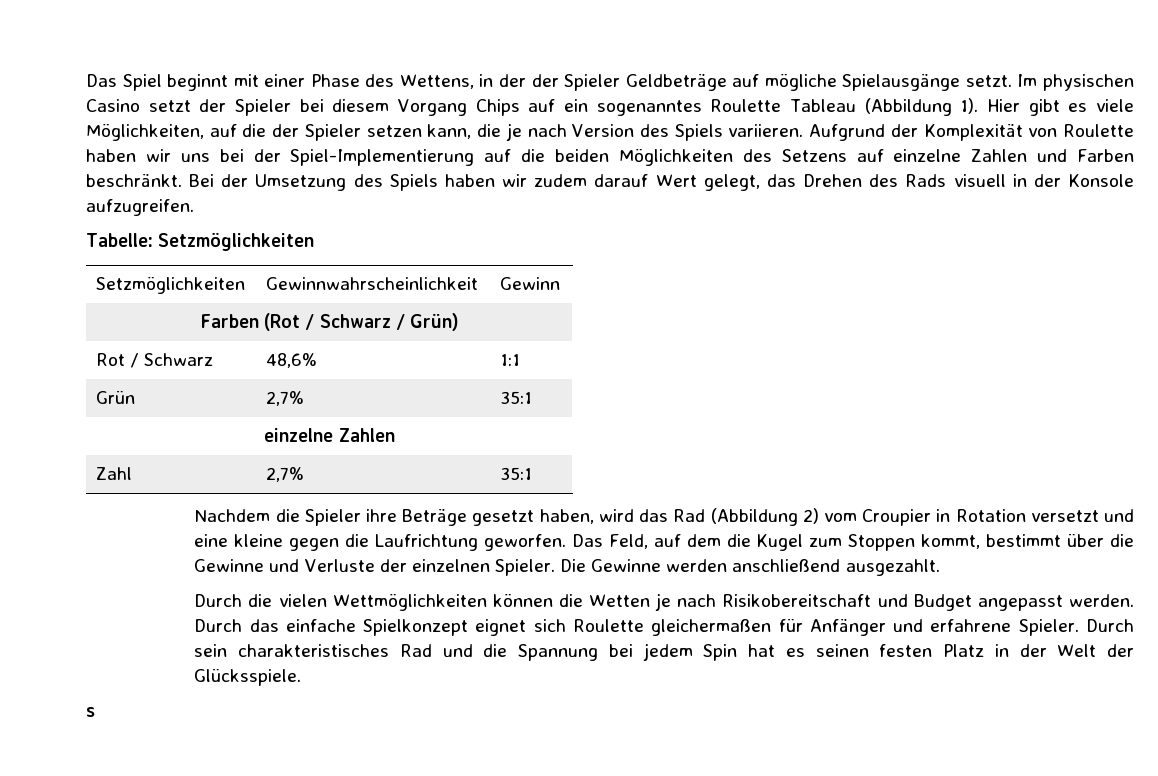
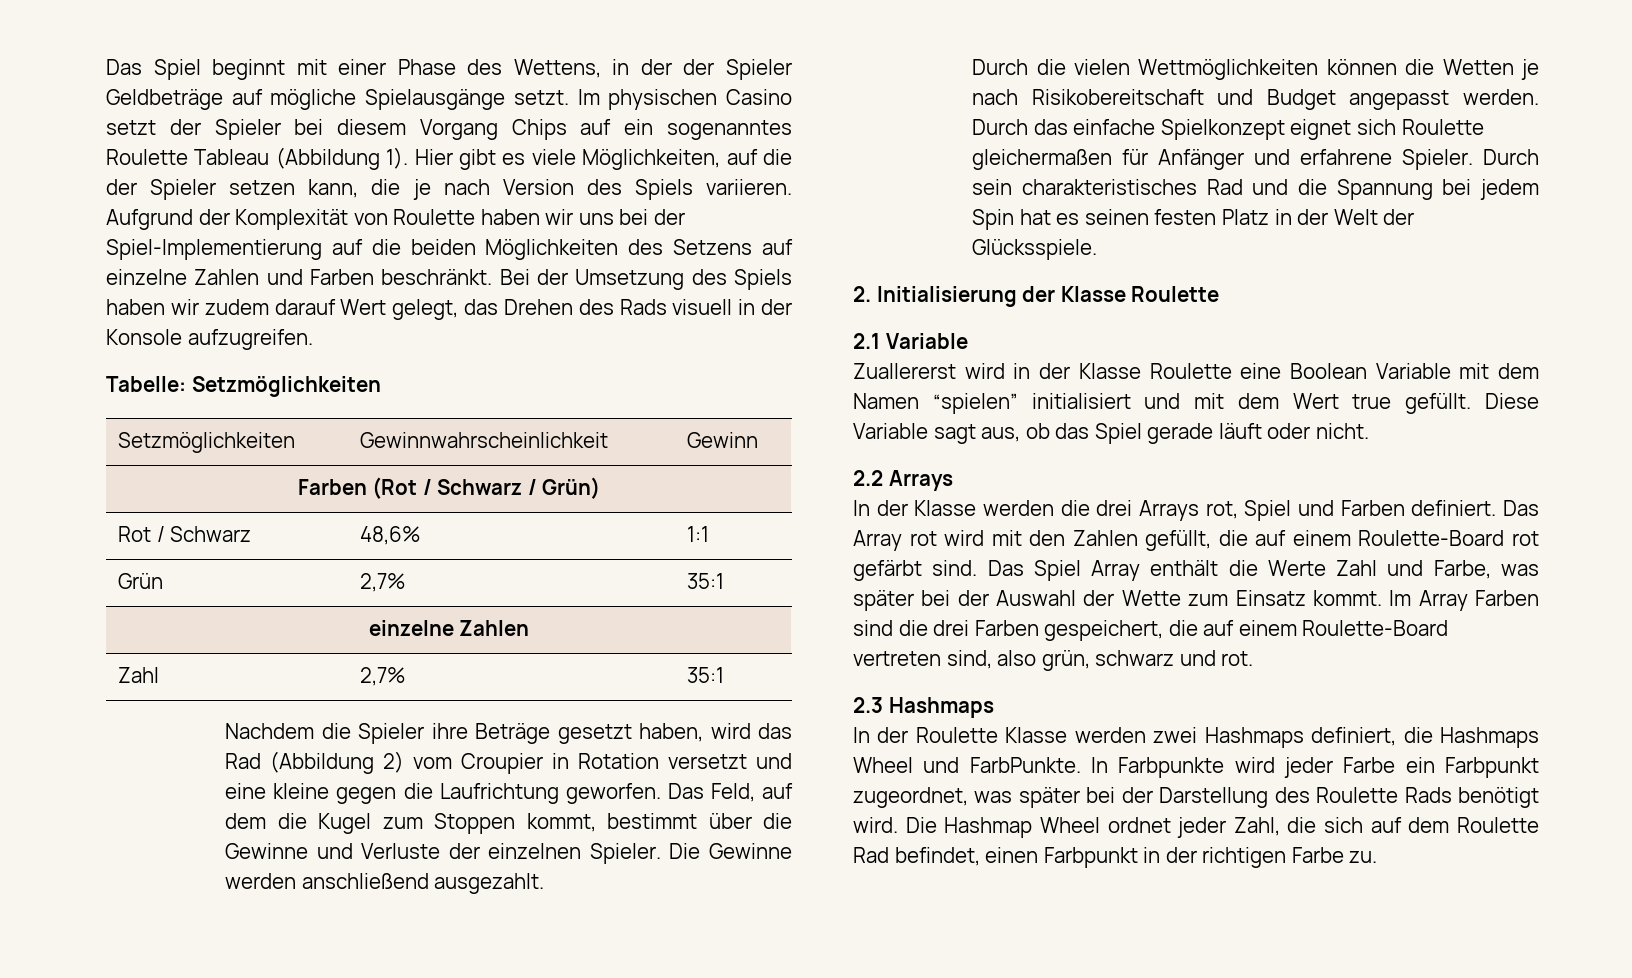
[86,707,95,717] s -> [853,286,1220,307] [853,333,968,349] [853,363,1539,379] [853,393,1539,414] [853,423,1369,444] [853,470,953,491] [853,500,1539,521] [853,530,1539,551] [853,560,1539,581] [853,590,1539,611] [853,620,1449,641] [853,650,1254,671] [853,697,994,718] [853,727,1539,748] [853,757,1539,778] [853,787,1539,808] [853,817,1539,838] [853,847,1378,868] 2. Initialisierung der Klasse Roulette // 2.1 Variable // Zuallererst wird in der Klasse Roulette eine Boolean Variable mit dem Namen “spielen” initialisiert und mit dem Wert true gefüllt. Diese Variable sagt aus, ob das Spiel gerade läuft oder nicht. // 2.2 Arrays // In der Klasse werden die drei Arrays rot, Spiel und Farben definiert. Das Array rot wird mit den Zahlen gefüllt, die auf einem Roulette-Board rot gefärbt sind. Das Spiel Array enthält die Werte Zahl und Farbe, was später bei der Auswahl der Wette zum Einsatz kommt. Im Array Farben sind die drei Farben gespeichert, die auf einem Roulette-Board vertreten sind, also grün, schwarz und rot. // 2.3 Hashmaps // In der Roulette Klasse werden zwei Hashmaps definiert, die Hashmaps Wheel und FarbPunkte. In Farbpunkte wird jeder Farbe ein Farbpunkt zugeordnet, was später bei der Darstellung des Roulette Rads benötigt wird. Die Hashmap Wheel ordnet jeder Zahl, die sich auf dem Roulette Rad befindet, einen Farbpunkt in der richtigen Farbe zu.

